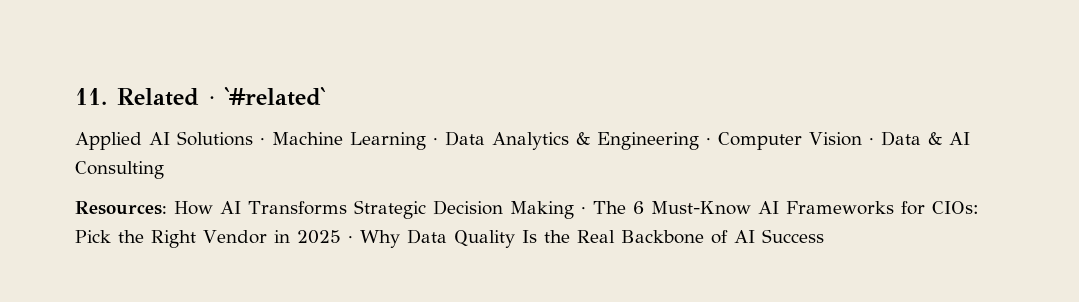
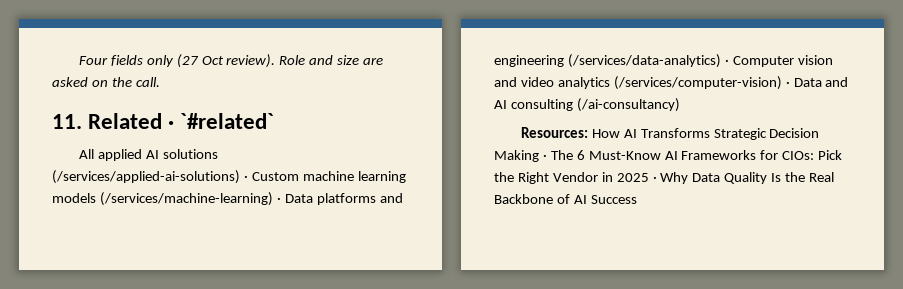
[75,87,326,106] [75,131,970,150] [75,161,164,179] 11. Related · `#related` // Applied AI Solutions · Machine Learning · Data Analytics & Engineering · Computer Vision · Data & AI Consulting -> [78,54,384,68] [52,77,160,87] [52,113,275,129] [78,149,218,161] [52,170,406,184] [52,192,403,206] [494,54,833,68] [494,76,849,90] [494,98,680,112] Four fields only (27 Oct review). Role and size are asked on the call. // 11. Related · `#related` // All applied AI solutions (/services/applied-ai-solutions) · Custom machine learning models (/services/machine-learning) · Data platforms and engineering (/services/data-analytics) · Computer vision and video analytics (/services/computer-vision) · Data and AI consulting (/ai-consultancy)

